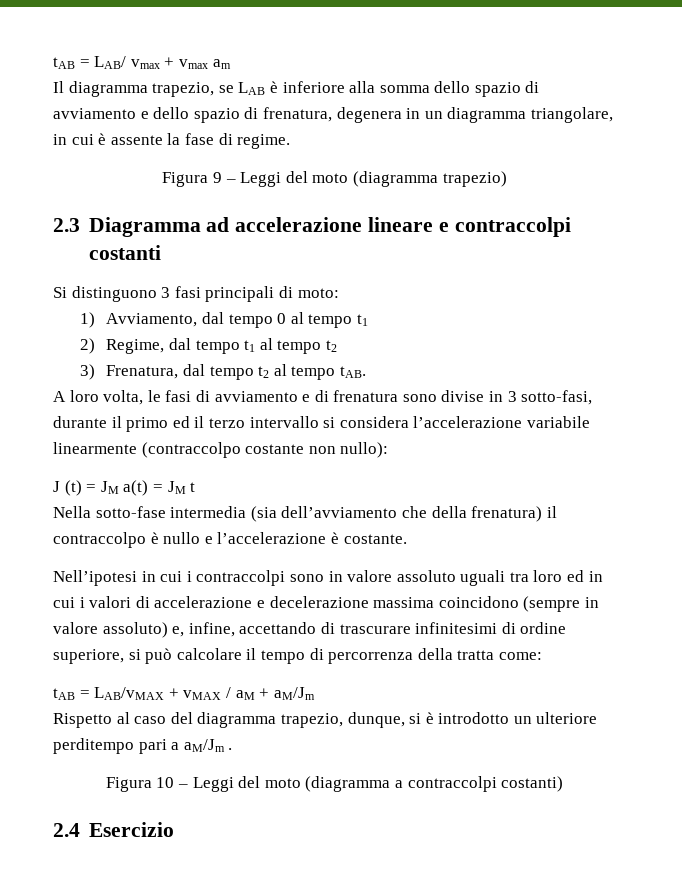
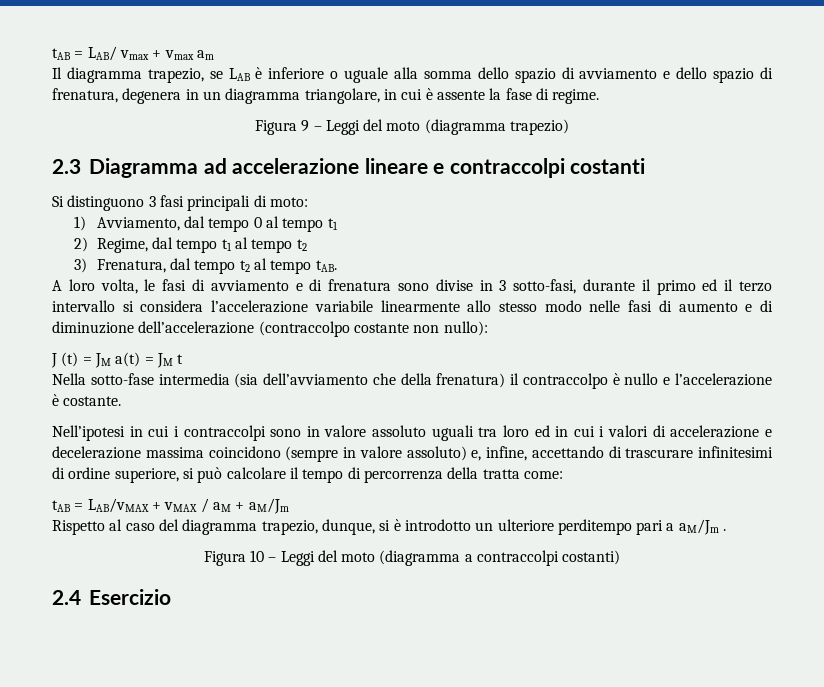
(345, 87) none -> [330,67,389,83] o uguale
(137, 448) none -> [467,300,773,312] [52,321,255,334] allo stesso modo nelle fasi di aumento e di diminuzione dell’accelerazione

